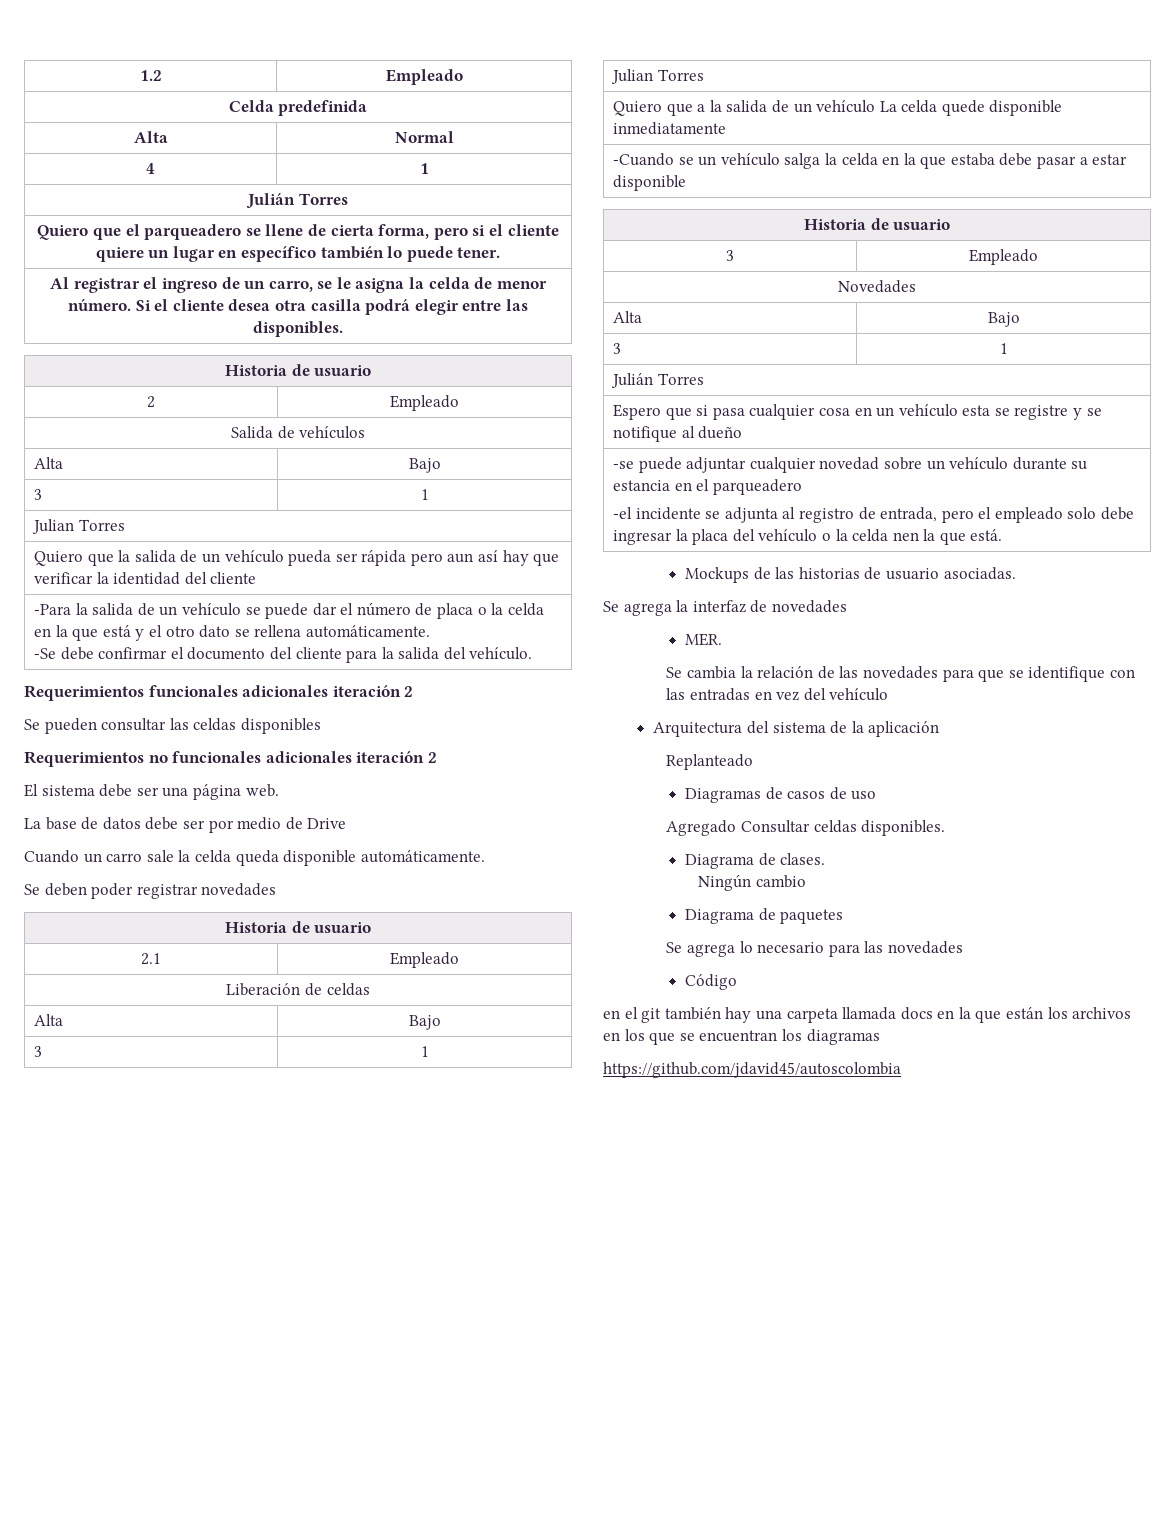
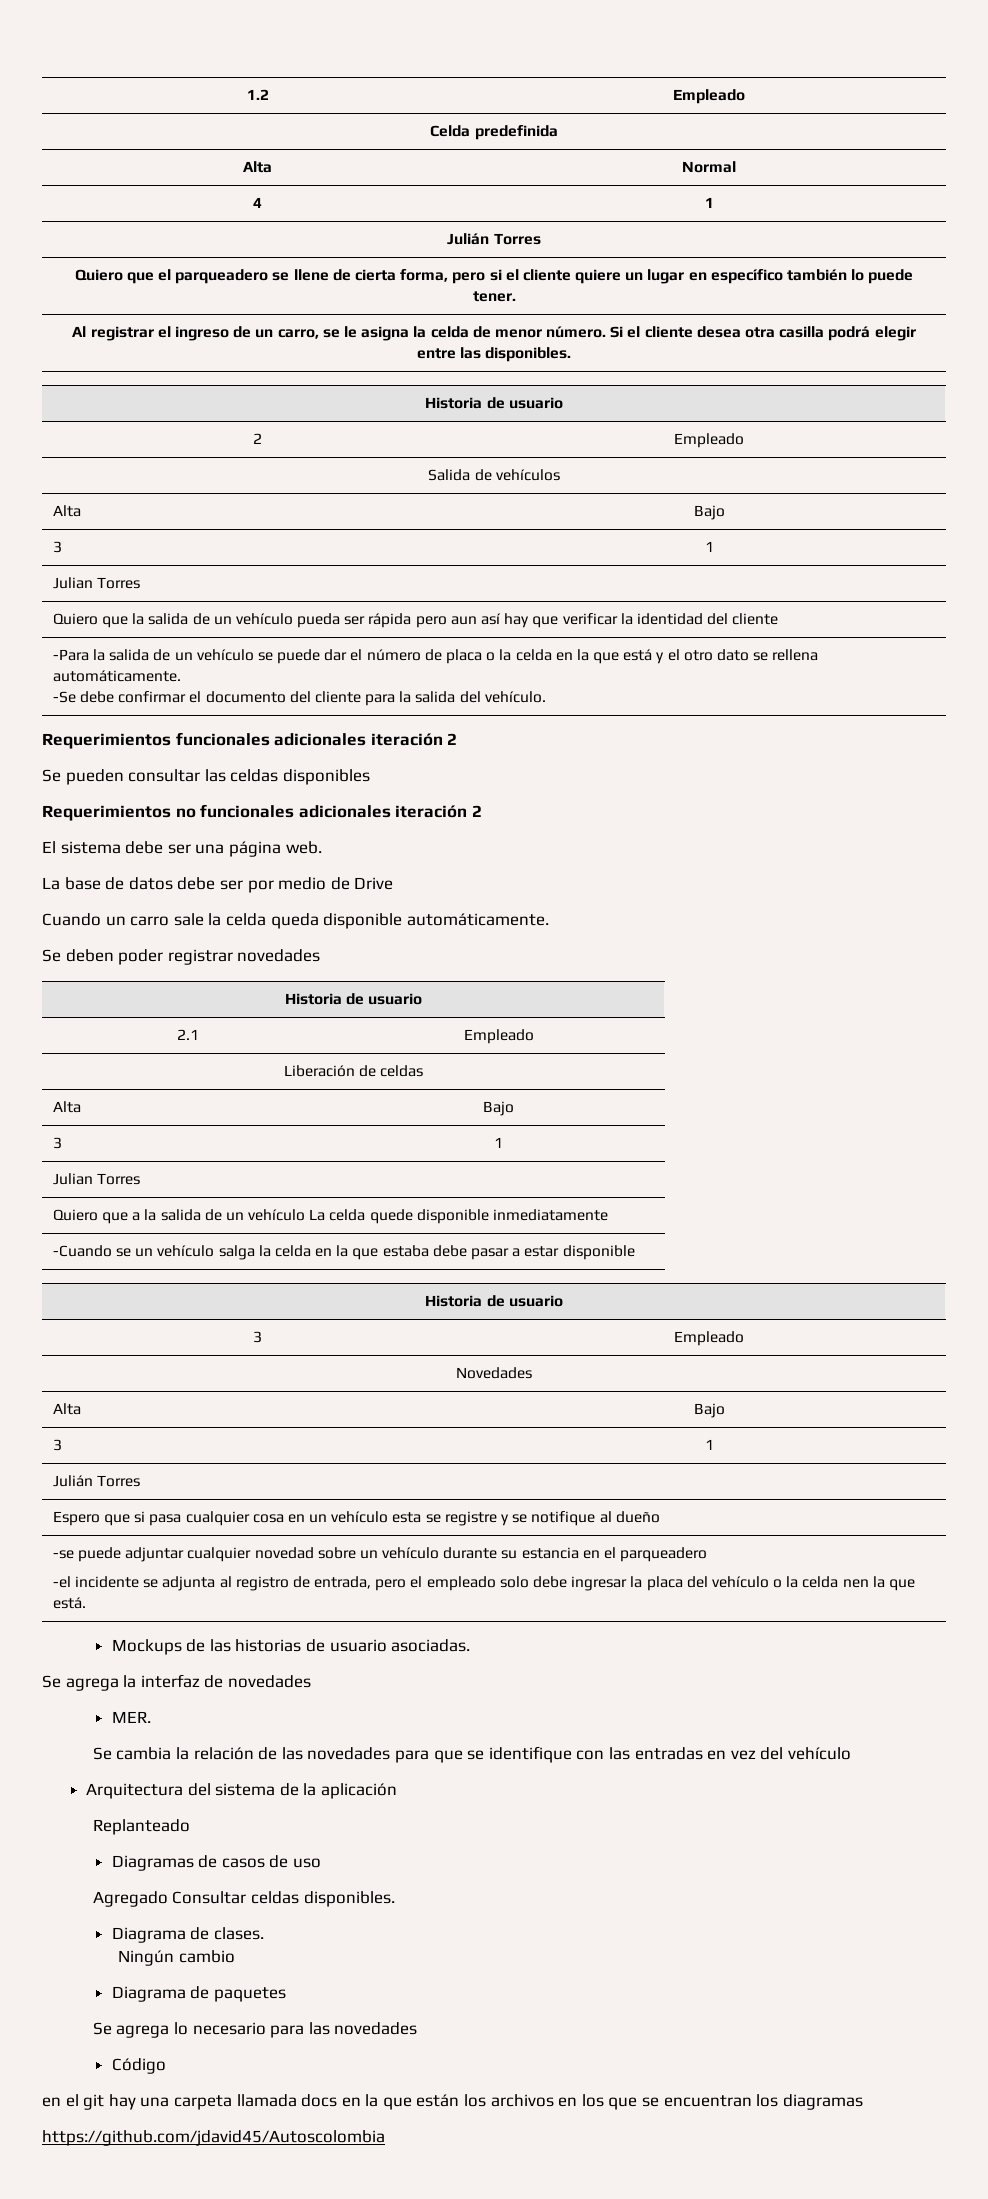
[664,1007,721,1020] también -> (105, 2102) none
[603,1062,901,1078] https://github.com/jdavid45/autoscolombia -> [42,2130,385,2146] https://github.com/jdavid45/Autoscolombia

